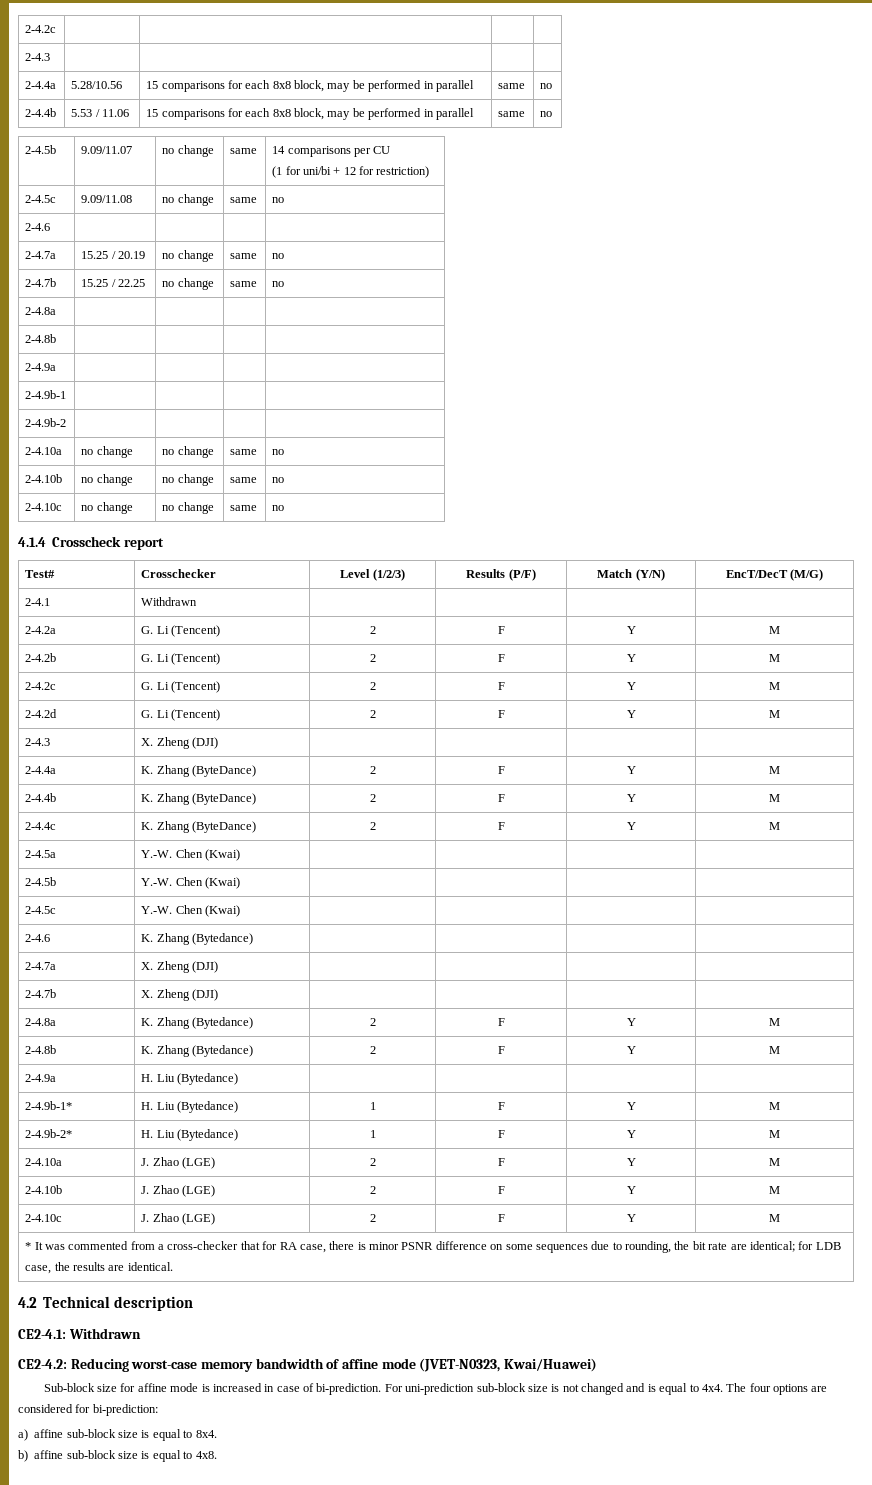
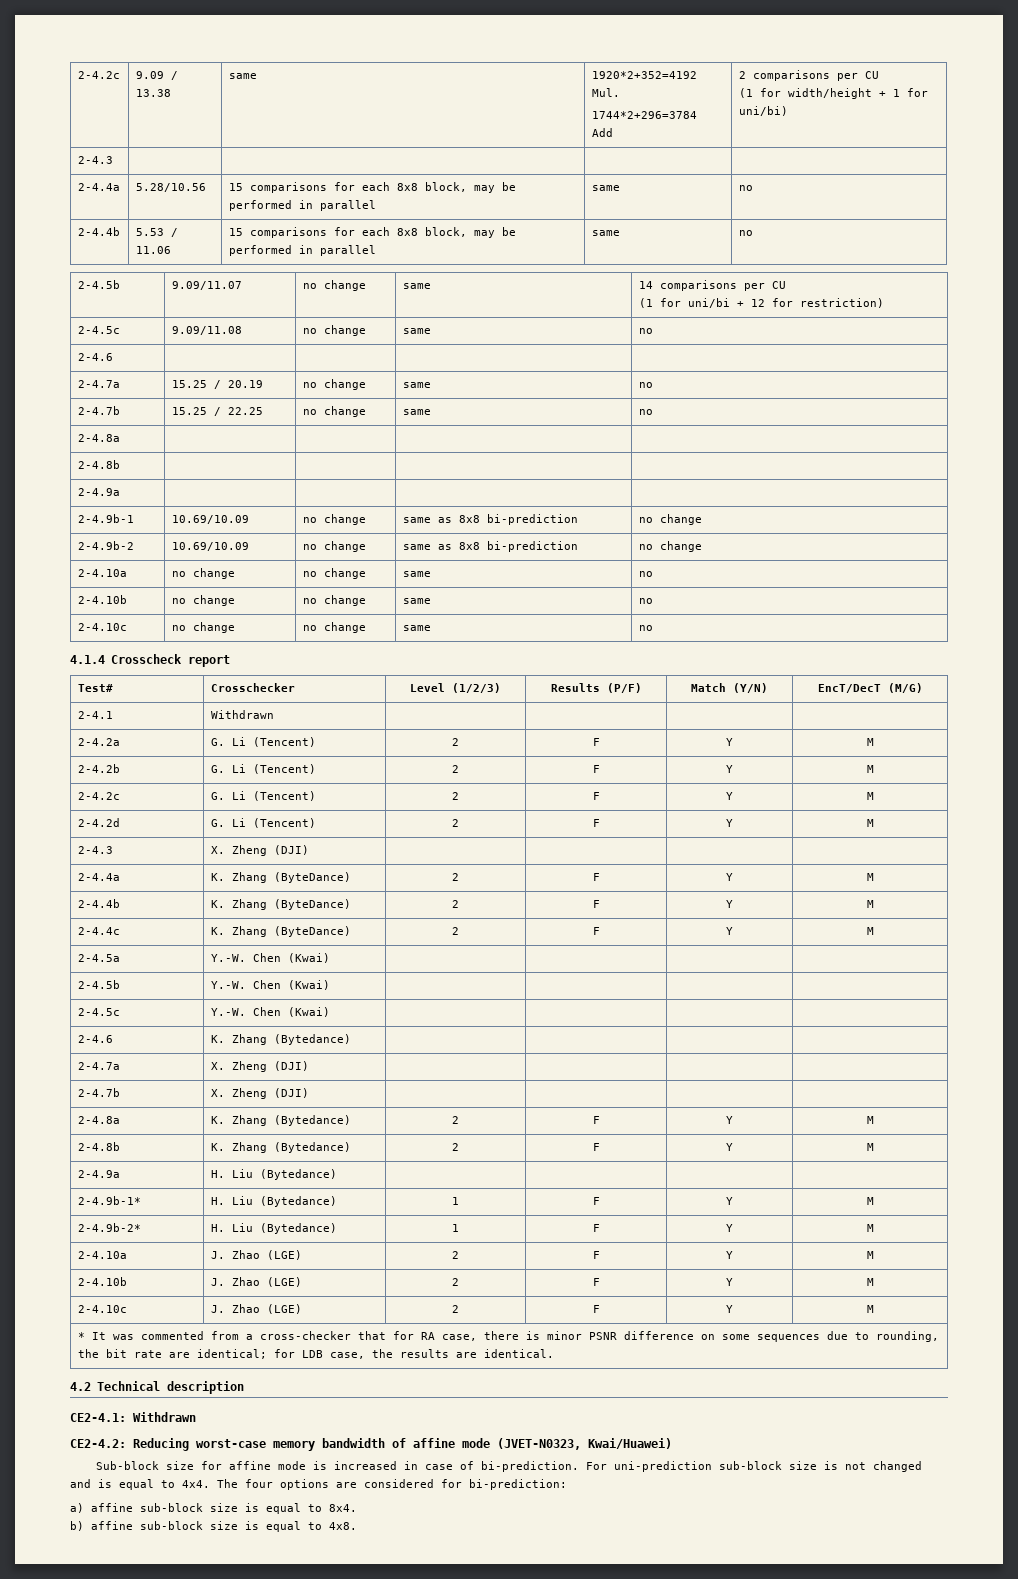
[25,25,57,33] 2-4.2c | | | | -> [77,71,120,79] [135,71,178,80] [135,89,171,97] [228,73,257,79] [591,71,697,79] [591,88,620,97] [591,111,697,119] [591,128,613,137] [738,70,879,81] [738,88,928,99] [738,106,788,116] 2-4.2c | 9.09 / 13.38 | same | 1920*2+352=4192 Mul. // 1744*2+296=3784 Add | 2 comparisons per CU // (1 for width/height + 1 for uni/bi)
[25,418,67,427] | | | // 2-4.9b-2 | | | | -> [171,515,249,524] [302,514,366,525] [402,514,578,525] [638,514,702,525] [77,541,134,550] [171,542,249,551] [302,541,366,552] [402,541,578,552] [638,541,702,552] 10.69/10.09 | no change | same as 8x8 bi-prediction | no change // 2-4.9b-2 | 10.69/10.09 | no change | same as 8x8 bi-prediction | no change

